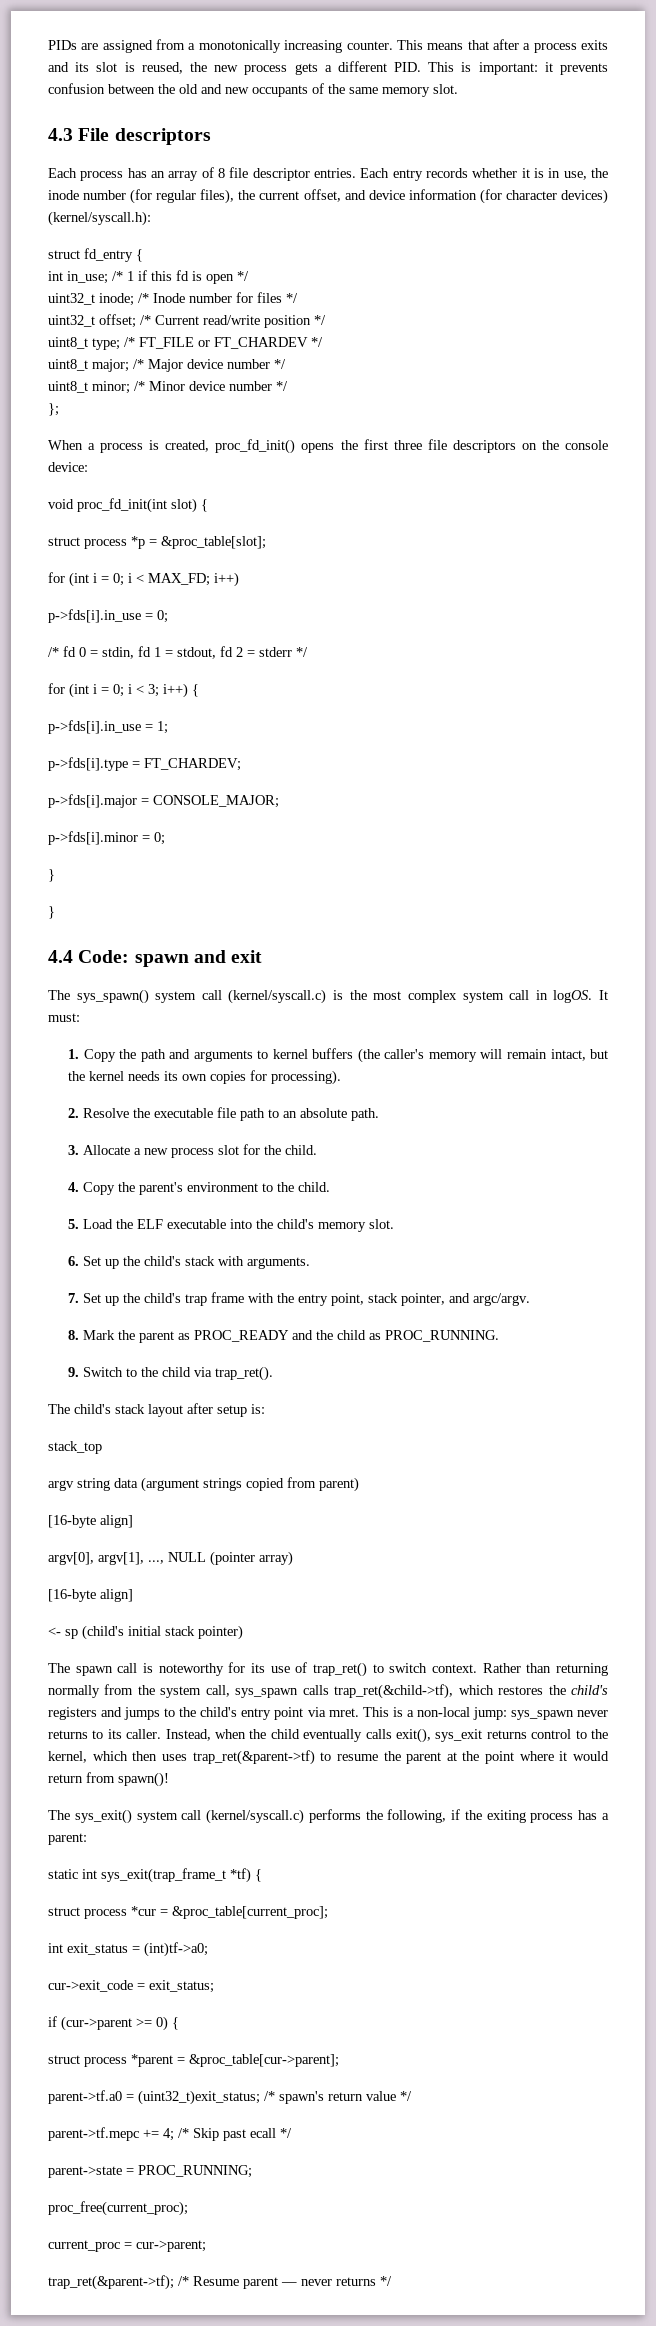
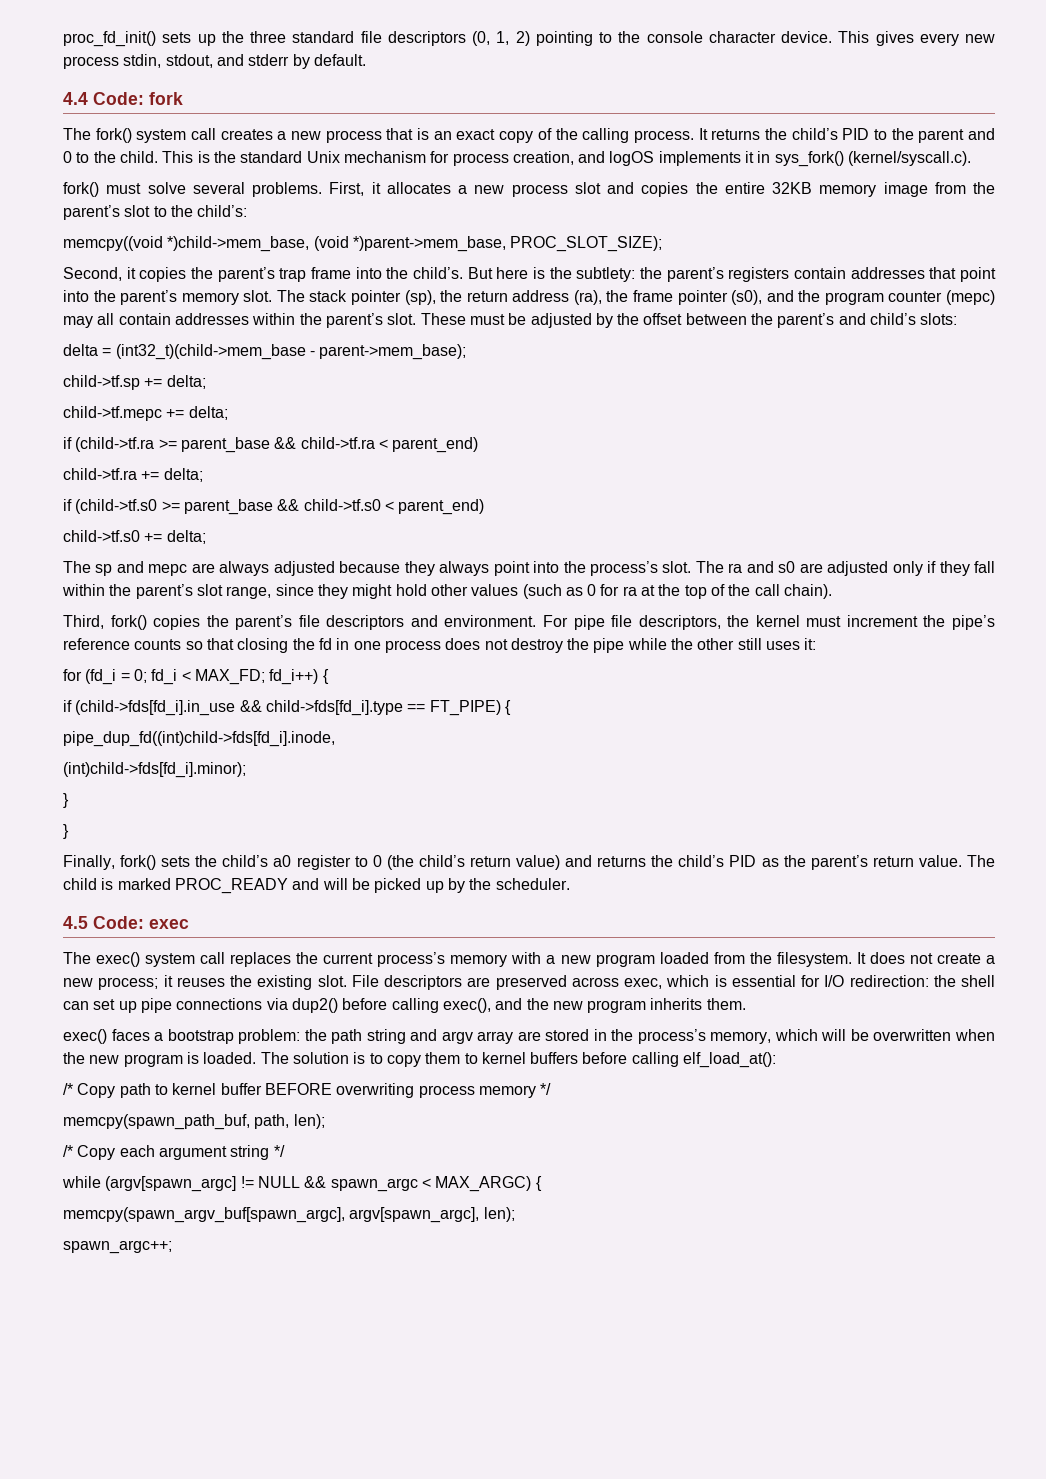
[48,39,608,53] [48,61,608,75] [48,83,458,97] [48,128,211,145] [48,167,608,181] [48,189,608,204] [48,211,151,226] [48,248,143,262] [48,270,249,284] [48,292,298,306] [48,314,326,328] [48,337,323,350] [48,359,286,372] [48,381,288,394] [48,403,59,416] [48,439,608,454] [48,462,88,472] [48,498,208,513] [48,536,266,549] [48,572,239,587] [48,609,168,623] [48,646,308,659] [48,683,199,698] [48,720,168,734] [48,757,241,771] [48,794,279,808] [48,831,165,845] [48,869,55,882] [48,906,55,919] [48,950,263,967] [48,989,609,1004] [48,1013,80,1022] [68,1048,608,1063] [68,1070,342,1085] [68,1107,380,1121] [68,1144,318,1158] [68,1182,331,1195] [68,1219,395,1232] [68,1256,311,1269] [68,1292,531,1306] [68,1330,500,1343] [68,1366,274,1381] [48,1403,265,1417] [48,1441,102,1454] [48,1477,359,1492] [48,1515,133,1528] [48,1551,293,1566] [48,1589,133,1602] [48,1625,243,1640] [48,1662,609,1677] [48,1684,608,1699] [48,1707,608,1720] [48,1728,608,1743] [48,1750,610,1765] [48,1772,169,1787] [48,1809,609,1824] [48,1833,87,1845] [48,1868,262,1883] [48,1906,328,1919] [48,1942,208,1957] [48,1980,214,1993] [48,2016,179,2031] [48,2054,339,2067] [48,2090,412,2105] [48,2127,292,2141] [48,2165,252,2178] [48,2201,188,2216] [48,2240,206,2252] [48,2275,392,2290] PIDs are assigned from a monotonically increasing counter. This means that after a process exits and its slot is reused, the new process gets a different PID. This is important: it prevents confusion between the old and new occupants of the same memory slot. // 4.3 File descriptors // Each process has an array of 8 file descriptor entries. Each entry records whether it is in use, the inode number (for regular files), the current offset, and device information (for character devices) (kernel/syscall.h): // struct fd_entry { // int in_use; /* 1 if this fd is open */ // uint32_t inode; /* Inode number for files */ // uint32_t offset; /* Current read/write position */ // uint8_t type; /* FT_FILE or FT_CHARDEV */ // uint8_t major; /* Major device number */ // uint8_t minor; /* Minor device number */ // }; // When a process is created, proc_fd_init() opens the first three file descriptors on the console device: // void proc_fd_init(int slot) { // struct process *p = &proc_table[slot]; // for (int i = 0; i < MAX_FD; i++) // p->fds[i].in_use = 0; // /* fd 0 = stdin, fd 1 = stdout, fd 2 = stderr */ // for (int i = 0; i < 3; i++) { // p->fds[i].in_use = 1; // p->fds[i].type = FT_CHARDEV; // p->fds[i].major = CONSOLE_MAJOR; // p->fds[i].minor = 0; // } // } // 4.4 Code: spawn and exit // The sys_spawn() system call (kernel/syscall.c) is the most complex system call in logOS. It must: // 1. Copy the path and arguments to kernel buffers (the caller's memory will remain intact, but the kernel needs its own copies for processing). // 2. Resolve the executable file path to an absolute path. // 3. Allocate a new process slot for the child. // 4. Copy the parent's environment to the child. // 5. Load the ELF executable into the child's memory slot. // 6. Set up the child's stack with arguments. // 7. Set up the child's trap frame with the entry point, stack pointer, and argc/argv. // 8. Mark the parent as PROC_READY and the child as PROC_RUNNING. // 9. Switch to the child via trap_ret(). // The child's stack layout after setup is: // stack_top // argv string data (argument strings copied from parent) // [16-byte align] // argv[0], argv[1], ..., NULL (pointer array) // [16-byte align] // <- sp (child's initial stack pointer) // The spawn call is noteworthy for its use of trap_ret() to switch context. Rather than returning normally from the system call, sys_spawn calls trap_ret(&child->tf), which restores the child's registers and jumps to the child's entry point via mret. This is a non-local jump: sys_spawn never returns to its caller. Instead, when the child eventually calls exit(), sys_exit returns control to the kernel, which then uses trap_ret(&parent->tf) to resume the parent at the point where it would return from spawn()! // The sys_exit() system call (kernel/syscall.c) performs the following, if the exiting process has a parent: // static int sys_exit(trap_frame_t *tf) { // struct process *cur = &proc_table[current_proc]; // int exit_status = (int)tf->a0; // cur->exit_code = exit_status; // if (cur->parent >= 0) { // struct process *parent = &proc_table[cur->parent]; // parent->tf.a0 = (uint32_t)exit_status; /* spawn's return value */ // parent->tf.mepc += 4; /* Skip past ecall */ // parent->state = PROC_RUNNING; // proc_free(current_proc); // current_proc = cur->parent; // trap_ret(&parent->tf); /* Resume parent — never returns */ -> [63,31,995,47] [63,54,366,69] [63,92,183,105] [63,128,995,143] [63,151,972,167] [63,182,995,197] [63,205,248,220] [63,236,663,252] [63,267,996,282] [63,290,995,305] [63,313,958,328] [63,344,467,360] [63,375,206,390] [63,406,228,421] [63,437,479,453] [63,468,203,482] [63,499,485,515] [63,530,206,544] [63,561,996,576] [62,584,833,599] [63,615,995,630] [63,638,817,653] [63,669,329,685] [63,700,511,716] [63,731,335,747] [63,762,246,778] [63,793,69,808] [63,824,69,839] [63,855,995,870] [63,878,570,894] [63,916,189,929] [63,952,995,967] [63,975,995,990] [63,998,746,1013] [63,1029,995,1044] [63,1052,777,1068] [63,1083,552,1098] [63,1114,325,1130] [63,1145,285,1160] [62,1176,542,1192] [63,1207,515,1223] [63,1240,172,1254] proc_fd_init() sets up the three standard file descriptors (0, 1, 2) pointing to the console character device. This gives every new process stdin, stdout, and stderr by default. // 4.4 Code: fork // The fork() system call creates a new process that is an exact copy of the calling process. It returns the child’s PID to the parent and 0 to the child. This is the standard Unix mechanism for process creation, and logOS implements it in sys_fork() (kernel/syscall.c). // fork() must solve several problems. First, it allocates a new process slot and copies the entire 32KB memory image from the parent’s slot to the child’s: // memcpy((void *)child->mem_base, (void *)parent->mem_base, PROC_SLOT_SIZE); // Second, it copies the parent’s trap frame into the child’s. But here is the subtlety: the parent’s registers contain addresses that point into the parent’s memory slot. The stack pointer (sp), the return address (ra), the frame pointer (s0), and the program counter (mepc) may all contain addresses within the parent’s slot. These must be adjusted by the offset between the parent’s and child’s slots: // delta = (int32_t)(child->mem_base - parent->mem_base); // child->tf.sp += delta; // child->tf.mepc += delta; // if (child->tf.ra >= parent_base && child->tf.ra < parent_end) // child->tf.ra += delta; // if (child->tf.s0 >= parent_base && child->tf.s0 < parent_end) // child->tf.s0 += delta; // The sp and mepc are always adjusted because they always point into the process’s slot. The ra and s0 are adjusted only if they fall within the parent’s slot range, since they might hold other values (such as 0 for ra at the top of the call chain). // Third, fork() copies the parent’s file descriptors and environment. For pipe file descriptors, the kernel must increment the pipe’s reference counts so that closing the fd in one process does not destroy the pipe while the other still uses it: // for (fd_i = 0; fd_i < MAX_FD; fd_i++) { // if (child->fds[fd_i].in_use && child->fds[fd_i].type == FT_PIPE) { // pipe_dup_fd((int)child->fds[fd_i].inode, // (int)child->fds[fd_i].minor); // } // } // Finally, fork() sets the child’s a0 register to 0 (the child’s return value) and returns the child’s PID as the parent’s return value. The child is marked PROC_READY and will be picked up by the scheduler. // 4.5 Code: exec // The exec() system call replaces the current process’s memory with a new program loaded from the filesystem. It does not create a new process; it reuses the existing slot. File descriptors are preserved across exec, which is essential for I/O redirection: the shell can set up pipe connections via dup2() before calling exec(), and the new program inherits them. // exec() faces a bootstrap problem: the path string and argv array are stored in the process’s memory, which will be overwritten when the new program is loaded. The solution is to copy them to kernel buffers before calling elf_load_at(): // /* Copy path to kernel buffer BEFORE overwriting process memory */ // memcpy(spawn_path_buf, path, len); // /* Copy each argument string */ // while (argv[spawn_argc] != NULL && spawn_argc < MAX_ARGC) { // memcpy(spawn_argv_buf[spawn_argc], argv[spawn_argc], len); // spawn_argc++;

